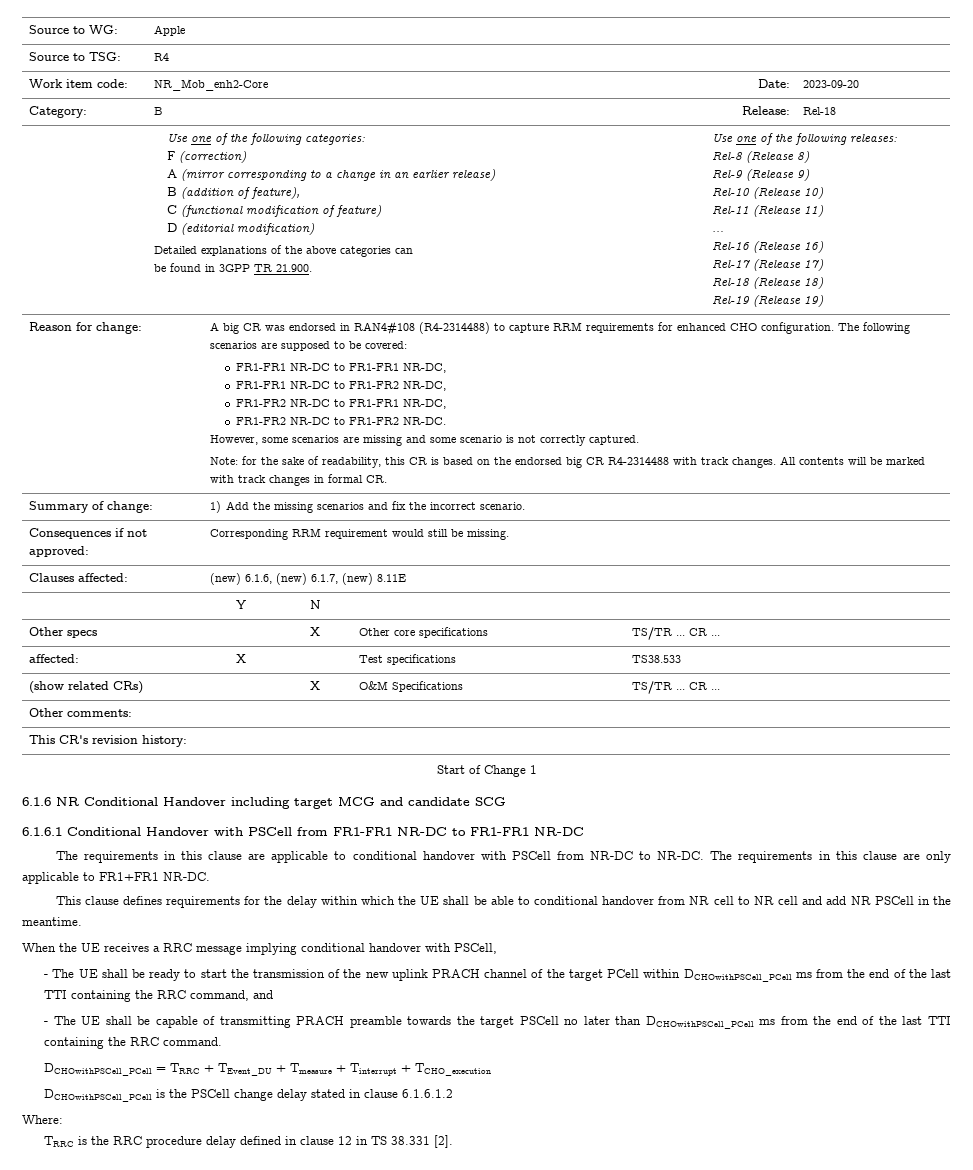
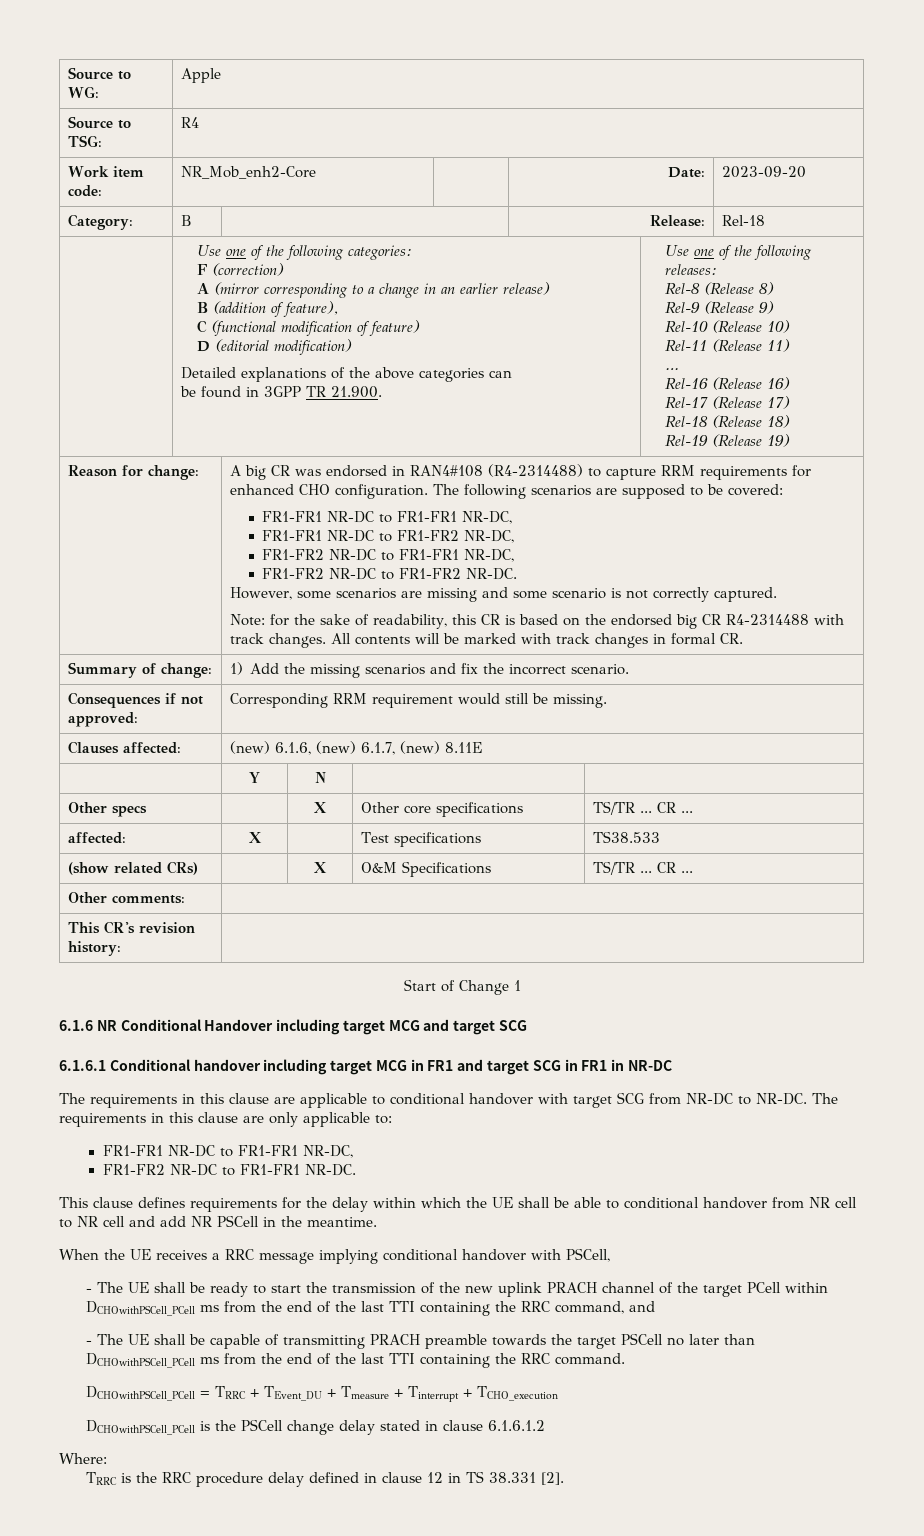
[408,797,470,806] candidate -> [453,1020,496,1035] target
[146,827,529,836] Handover with PSCell from FR1-FR1 NR-DC to FR1-FR1 -> [193,1059,625,1075] handover including target MCG in FR1 and target SCG in FR1 in
[511,851,551,860] PSCell -> [573,1092,644,1108] target SCG
[83,872,159,881] to FR1+FR1 -> [375,1115,392,1124] [102,1145,353,1158] [102,1164,300,1176] to: // FR1-FR1 NR-DC to FR1-FR1 NR-DC, // FR1-FR2 NR-DC to FR1-FR1

